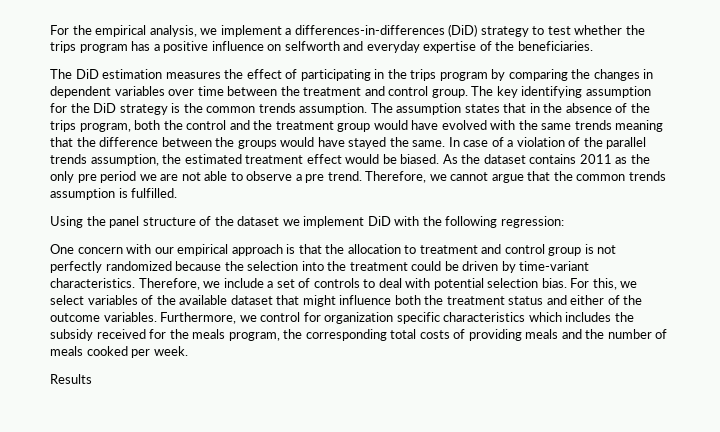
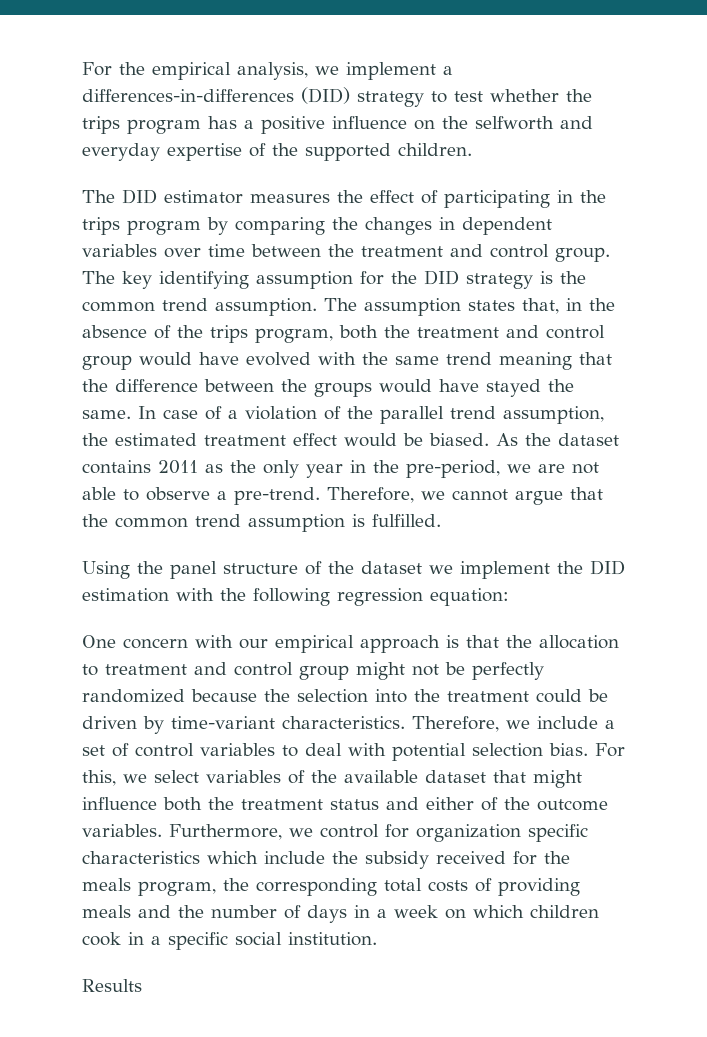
[448,24,478,37] (DiD) -> [301,87,350,104] (DID)
(282, 47) none -> [442,116,468,129] the
[517,41,593,51] [50,69,163,79] beneficiaries. // The DiD estimation -> [305,143,472,161] [82,189,243,204] supported children. // The DID estimator
[93,103,117,113] DiD -> [424,270,459,285] DID
[258,103,296,113] trends -> [162,298,208,311] trend
[503,103,527,113] that -> [522,298,559,314] that,
[186,120,334,130] control and the treatment -> [417,325,605,339] treatment and control
[574,120,612,130] trends -> [446,352,492,365] trend
[50,154,87,164] trends -> [450,406,496,419] trend
[77,171,137,183] pre period -> [306,460,500,478] year in the pre-period,
[305,171,362,183] pre trend. -> [234,487,320,505] pre-trend.
[628,171,666,181] trends -> [195,514,241,527] trend
[367,216,391,226] DiD -> [557,560,625,575] [82,588,169,602] the DID estimation
[500,216,564,228] regression: -> [337,588,509,606] regression equation:
[584,244,617,254] is not -> [356,662,465,680] might not be
[313,278,360,288] controls -> [135,743,275,757] control variables
[565,312,612,322] includes -> [264,851,325,864] include
[50,346,188,358] meals cooked per week. -> [307,905,599,923] [82,932,377,950] days in a week on which children cook in a specific social institution.

